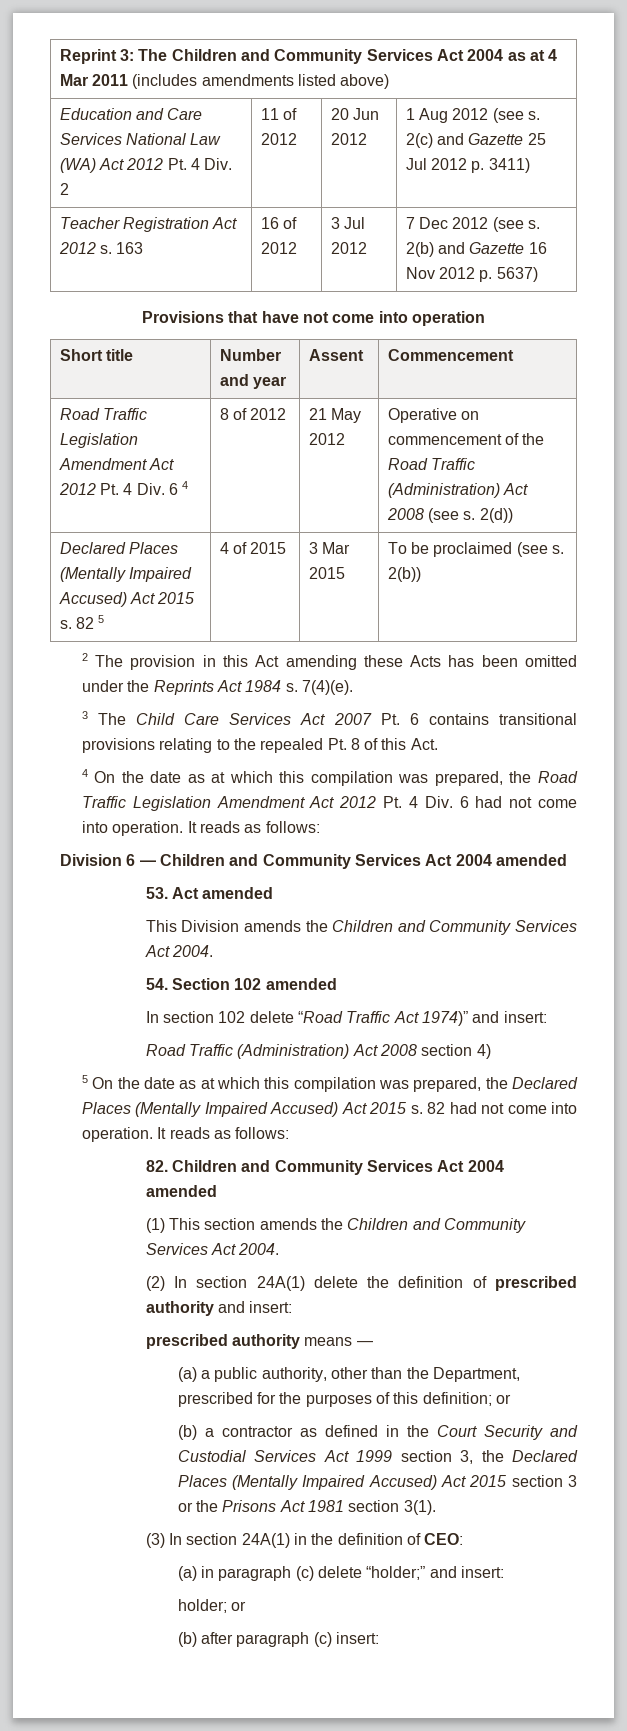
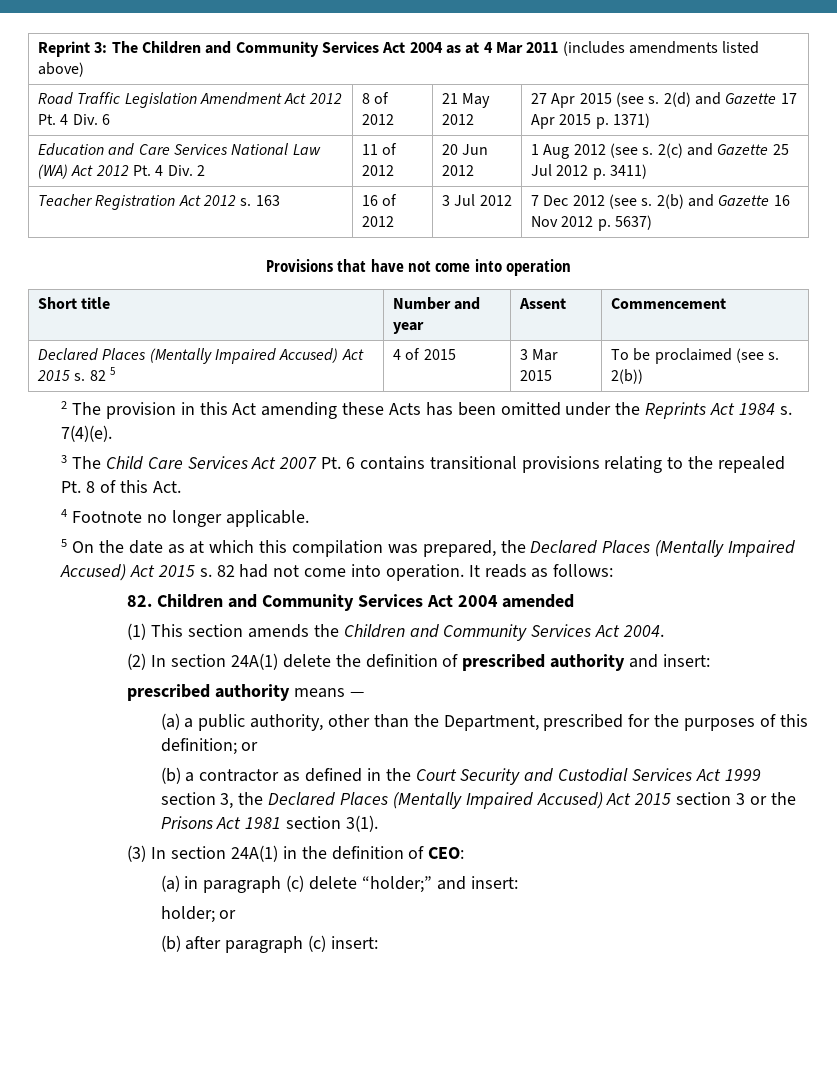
(390, 81) none -> [38,92,342,108] [38,114,111,125] [362,92,390,104] [362,114,395,125] [442,93,491,108] [442,114,475,125] [531,92,797,108] [531,113,651,129] // Road Traffic Legislation Amendment Act 2012 Pt. 4 Div. 6 | 8 of 2012 | 21 May 2012 | 27 Apr 2015 (see s. 2(d) and Gazette 17 Apr 2015 p. 1371)
[59,408,148,420] [59,433,138,448] [58,458,175,470] [58,481,189,495] [219,408,287,420] [308,408,362,423] [308,433,345,445] [387,408,480,423] [387,433,545,445] [387,458,476,470] [387,483,529,498] [386,508,513,523] // Road Traffic Legislation Amendment Act 2012 Pt. 4 Div. 6 4 | 8 of 2012 | 21 May 2012 | Operative on commencement of the Road Traffic (Administration) Act 2008 (see s. 2(d)) -> (727, 303) none
[94,771,578,786] [81,796,577,811] [81,821,320,836] [60,854,567,869] [145,887,274,899] [145,920,577,935] [144,945,214,957] [145,978,337,990] [145,1011,547,1026] [145,1044,491,1059] On the date as at which this compilation was prepared, the Road Traffic Legislation Amendment Act 2012 Pt. 4 Div. 6 had not come into operation. It reads as follows: // Division 6 — Children and Community Services Act 2004 amended // 53. Act amended // This Division amends the Children and Community Services Act 2004. // 54. Section 102 amended // In section 102 delete “Road Traffic Act 1974)” and insert: // Road Traffic (Administration) Act 2008 section 4) -> [72,510,309,527] Footnote no longer applicable.

